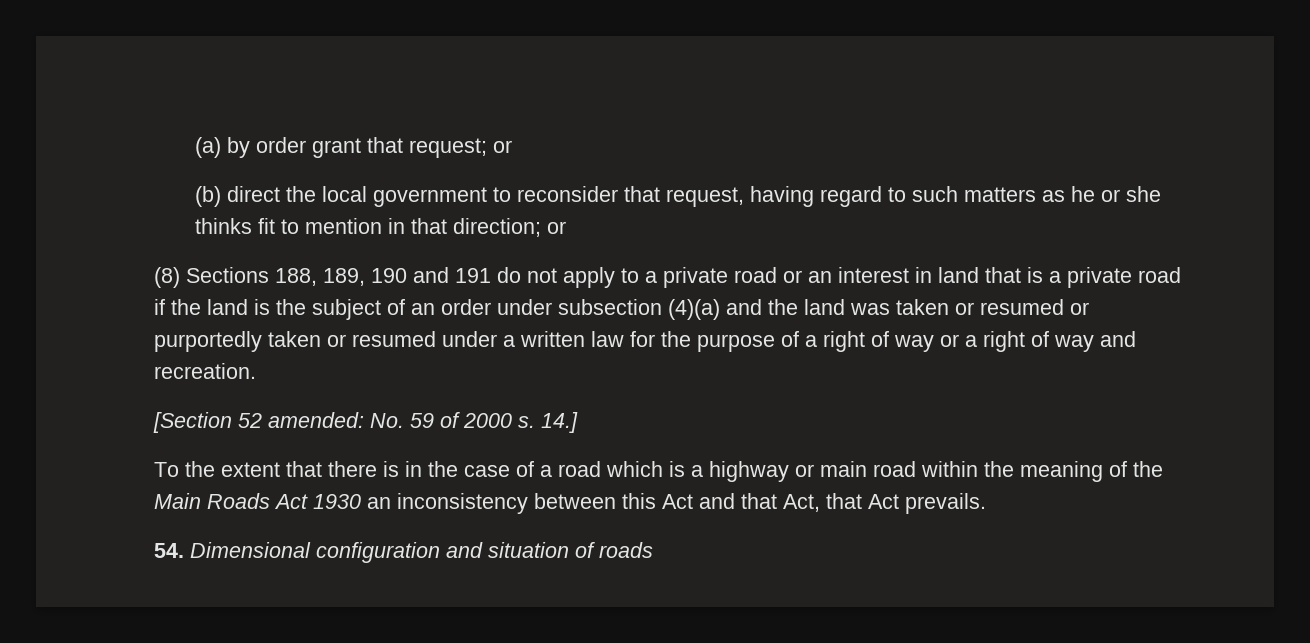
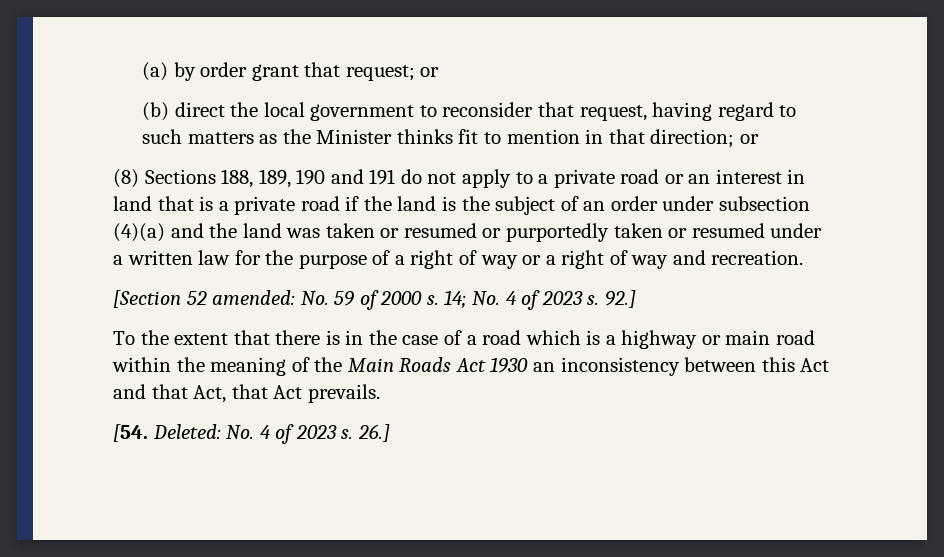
[1071,186,1162,202] he or she -> [282,129,393,144] the Minister
[540,412,578,433] 14.] -> [444,290,636,310] 14; No. 4 of 2023 s. 92.]
[153,542,653,563] 54. Dimensional configuration and situation of roads -> [113,424,390,444] [54. Deleted: No. 4 of 2023 s. 26.]

